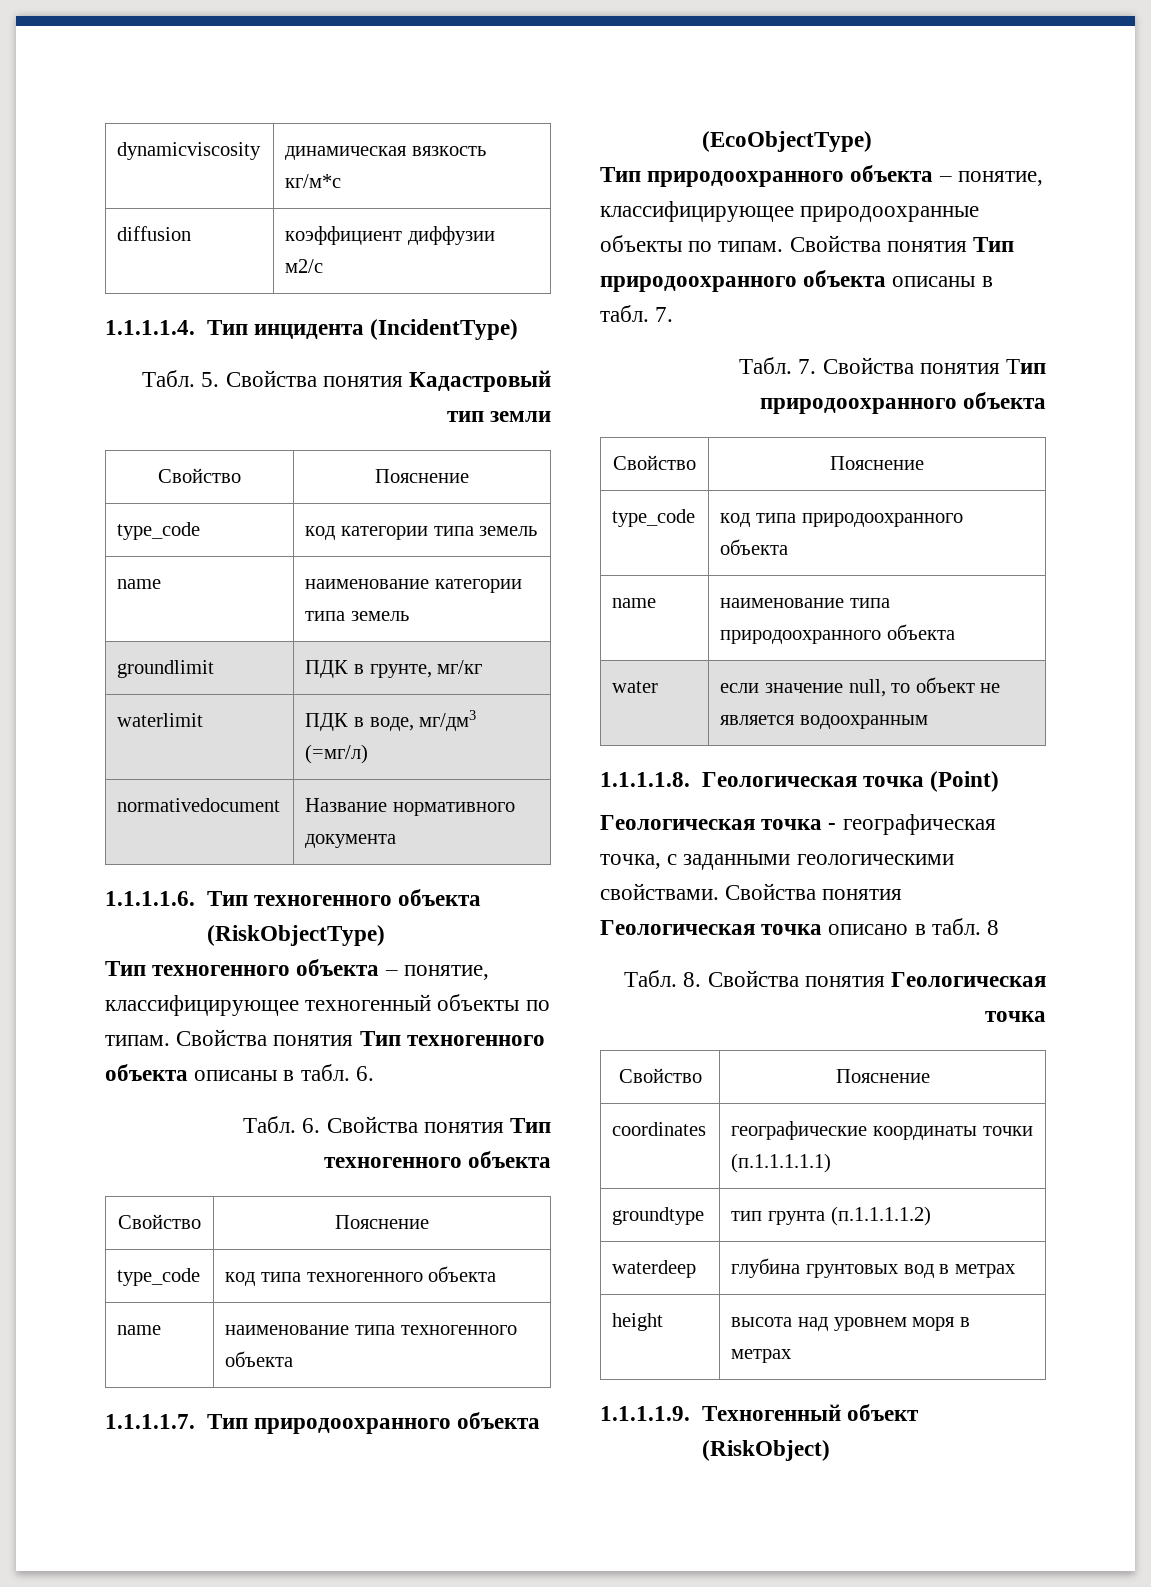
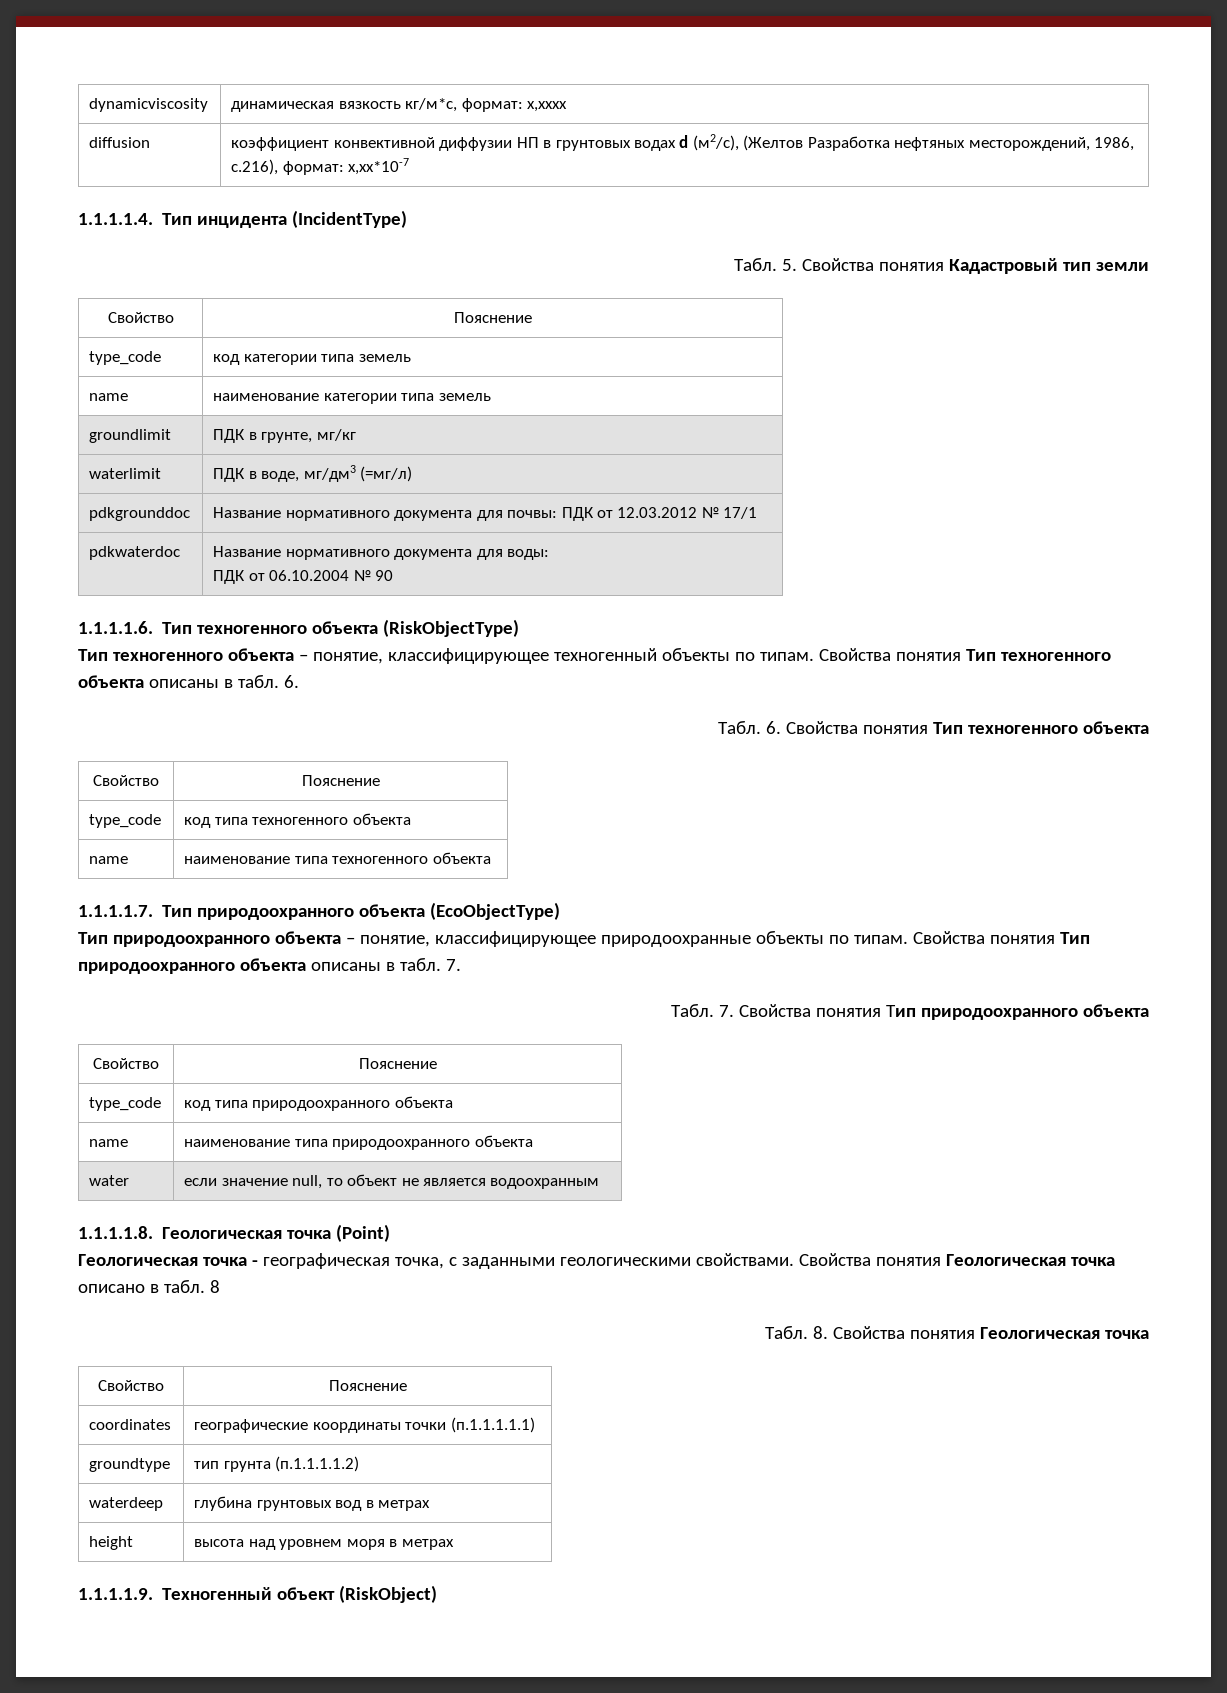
[285,174,342,188] кг/м*с -> [405,98,568,112] кг/м*с, формат: х,хххх
[408,226,496,245] [285,259,324,273] диффузии м2/с -> [333,134,1135,151] [231,158,410,175] конвективной диффузии НП в грунтовых водах d (м2/с), (Желтов Разработка нефтяных месторождений, 1986, с.216), формат: х,хх*10-7
[117,798,281,812] [305,798,516,816] [305,834,397,848] normativedocument | Название нормативного документа -> [89,507,191,521] [213,507,758,521] [89,546,181,560] [213,546,550,560] [213,570,394,584] pdkgrounddoc | Название нормативного документа для почвы: ПДК от 12.03.2012 № 17/1 // pdkwaterdoc | Название нормативного документа для воды: // ПДК от 06.10.2004 № 90

